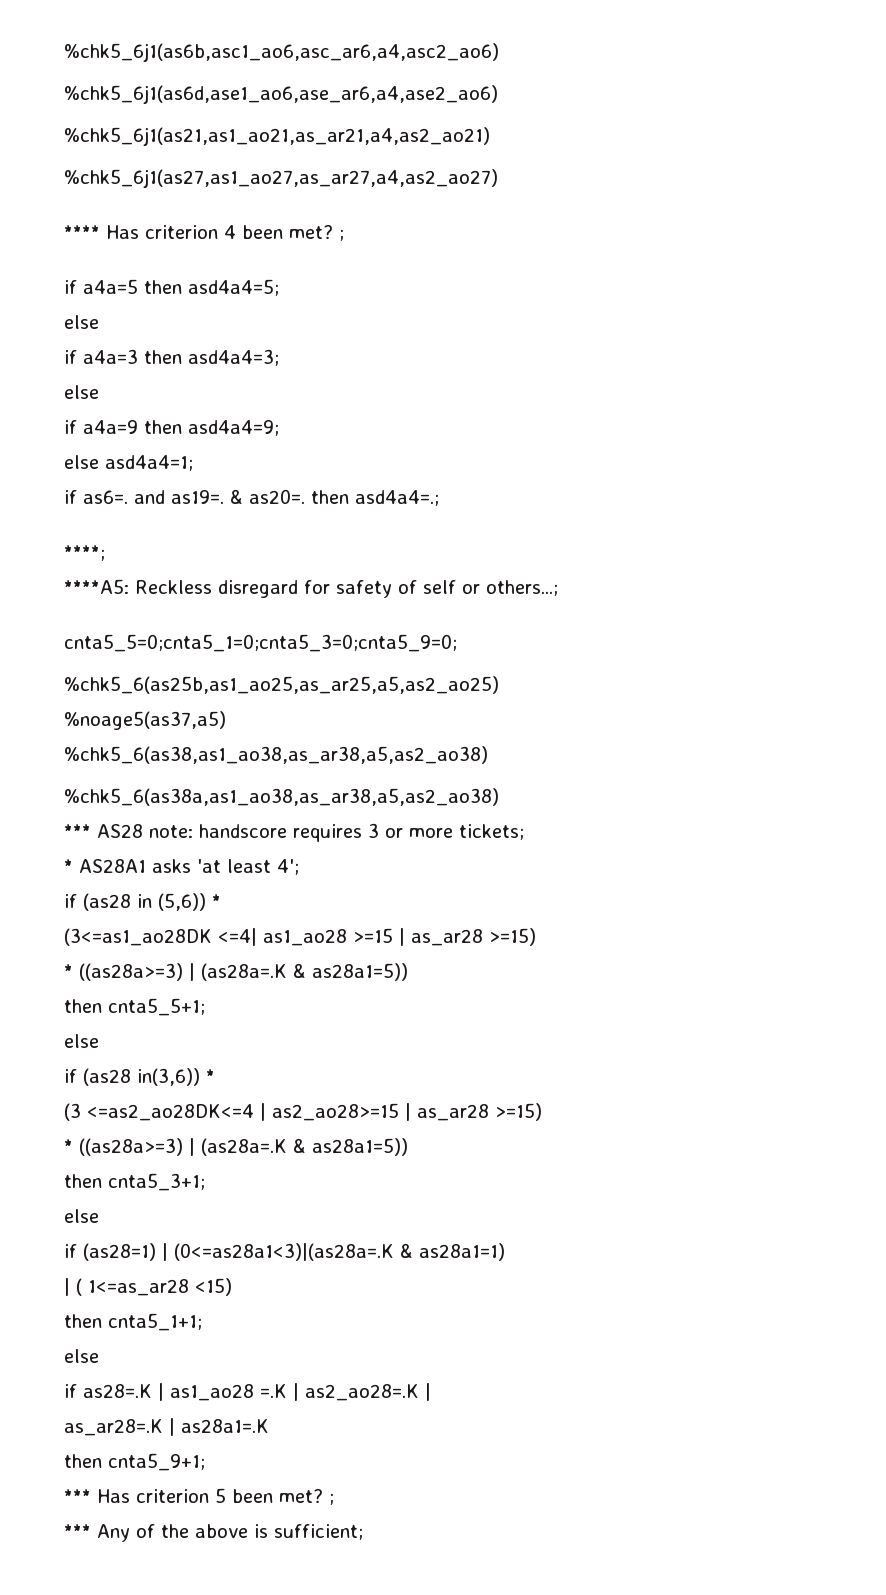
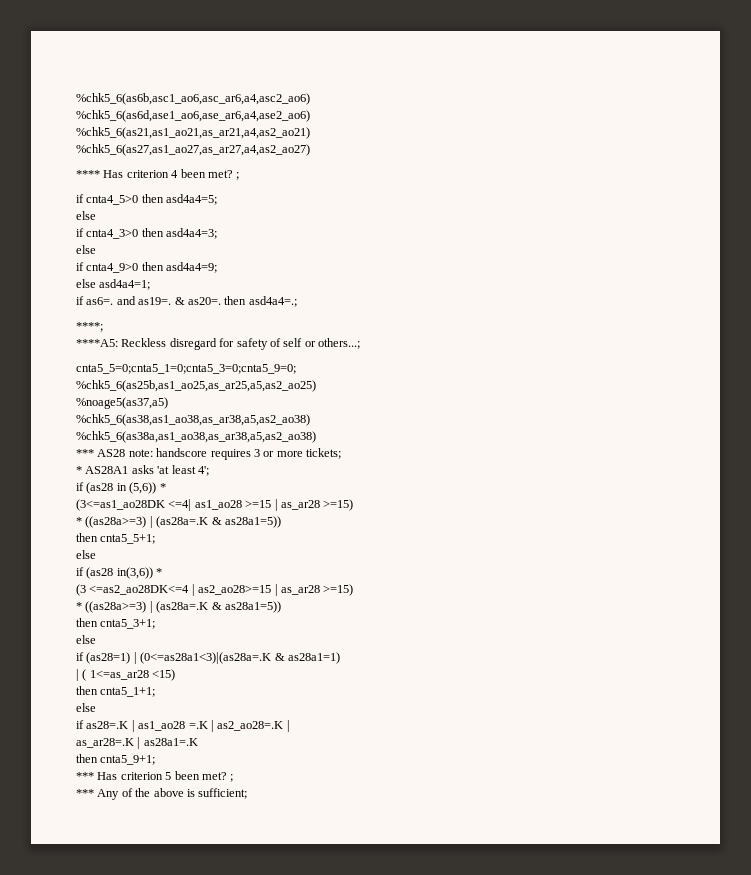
[64,43,499,62] [64,85,498,104] [64,127,490,146] [64,169,498,188] %chk5_6j1(as6b,asc1_ao6,asc_ar6,a4,asc2_ao6) // %chk5_6j1(as6d,ase1_ao6,ase_ar6,a4,ase2_ao6) // %chk5_6j1(as21,as1_ao21,as_ar21,a4,as2_ao21) // %chk5_6j1(as27,as1_ao27,as_ar27,a4,as2_ao27) -> [76,93,310,105] [76,110,310,122] [76,127,310,139] [76,144,310,156] %chk5_6(as6b,asc1_ao6,asc_ar6,a4,asc2_ao6) // %chk5_6(as6d,ase1_ao6,ase_ar6,a4,ase2_ao6) // %chk5_6(as21,as1_ao21,as_ar21,a4,as2_ao21) // %chk5_6(as27,as1_ao27,as_ar27,a4,as2_ao27)
[83,279,138,294] a4a=5 -> [86,195,139,205] cnta4_5>0
[83,349,138,364] a4a=3 -> [86,229,139,239] cnta4_3>0
[83,420,138,434] a4a=9 -> [86,263,139,273] cnta4_9>0

